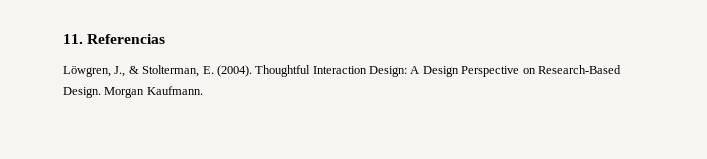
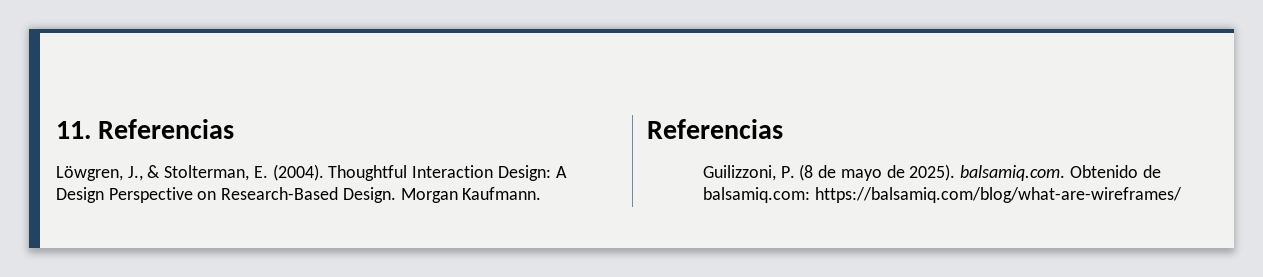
(203, 90) none -> [647,119,783,139] [702,164,1161,181] [702,187,1182,203] // Referencias // Guilizzoni, P. (8 de mayo de 2025). balsamiq.com. Obtenido de balsamiq.com: https://balsamiq.com/blog/what-are-wireframes/

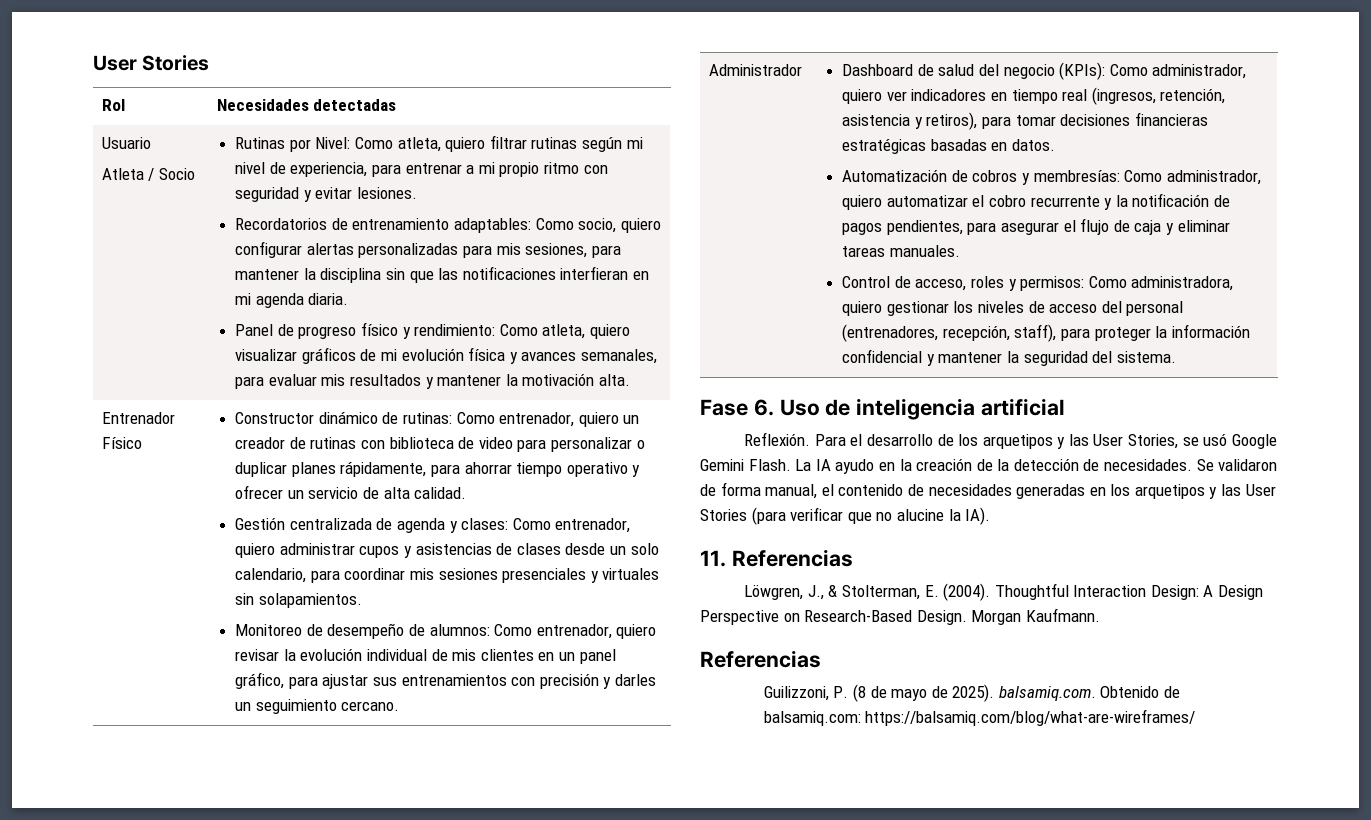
(56, 130) none -> [93,55,210,71] [101,99,125,111] [216,99,397,111] [101,137,151,149] [101,168,195,181] [235,135,643,152] [235,162,608,177] [235,187,418,202] [235,218,661,233] [235,241,621,258] [235,266,649,283] [235,293,349,308] [235,322,630,339] [235,347,657,364] [235,373,630,389] [101,412,175,424] [101,437,142,449] [235,411,640,427] [235,437,645,452] [235,461,641,477] [235,485,467,499] [235,517,631,533] [235,543,659,558] [235,568,660,583] [235,593,362,608] [235,623,657,639] [235,648,616,664] [235,672,656,689] [235,699,400,714] [708,64,802,76] [842,62,1247,80] [842,87,1226,105] [842,112,1208,130] [842,138,1056,154] [842,169,1261,185] [842,193,1230,210] [842,218,1230,235] [842,245,960,257] [842,276,1234,291] [842,301,1184,316] [842,324,1250,342] [842,349,1176,366] [700,398,1066,420] [744,432,1277,449] [700,458,1278,474] [700,482,1276,499] [700,507,991,525] User Stories // Rol | Necesidades detectadas // Usuario // Atleta / Socio | Rutinas por Nivel: Como atleta, quiero filtrar rutinas según mi nivel de experiencia, para entrenar a mi propio ritmo con seguridad y evitar lesiones. // Recordatorios de entrenamiento adaptables: Como socio, quiero configurar alertas personalizadas para mis sesiones, para mantener la disciplina sin que las notificaciones interfieran en mi agenda diaria. // Panel de progreso físico y rendimiento: Como atleta, quiero visualizar gráficos de mi evolución física y avances semanales, para evaluar mis resultados y mantener la motivación alta. // Entrenador Físico | Constructor dinámico de rutinas: Como entrenador, quiero un creador de rutinas con biblioteca de video para personalizar o duplicar planes rápidamente, para ahorrar tiempo operativo y ofrecer un servicio de alta calidad. // Gestión centralizada de agenda y clases: Como entrenador, quiero administrar cupos y asistencias de clases desde un solo calendario, para coordinar mis sesiones presenciales y virtuales sin solapamientos. // Monitoreo de desempeño de alumnos: Como entrenador, quiero revisar la evolución individual de mis clientes en un panel gráfico, para ajustar sus entrenamientos con precisión y darles un seguimiento cercano. // Administrador | Dashboard de salud del negocio (KPIs): Como administrador, quiero ver indicadores en tiempo real (ingresos, retención, asistencia y retiros), para tomar decisiones financieras estratégicas basadas en datos. // Automatización de cobros y membresías: Como administrador, quiero automatizar el cobro recurrente y la notificación de pagos pendientes, para asegurar el flujo de caja y eliminar tareas manuales. // Control de acceso, roles y permisos: Como administradora, quiero gestionar los niveles de acceso del personal (entrenadores, recepción, staff), para proteger la información confidencial y mantener la seguridad del sistema. // Fase 6. Uso de inteligencia artificial // Reflexión. Para el desarrollo de los arquetipos y las User Stories, se usó Google Gemini Flash. La IA ayudo en la creación de la detección de necesidades. Se validaron de forma manual, el contenido de necesidades generadas en los arquetipos y las User Stories (para verificar que no alucine la IA). //

